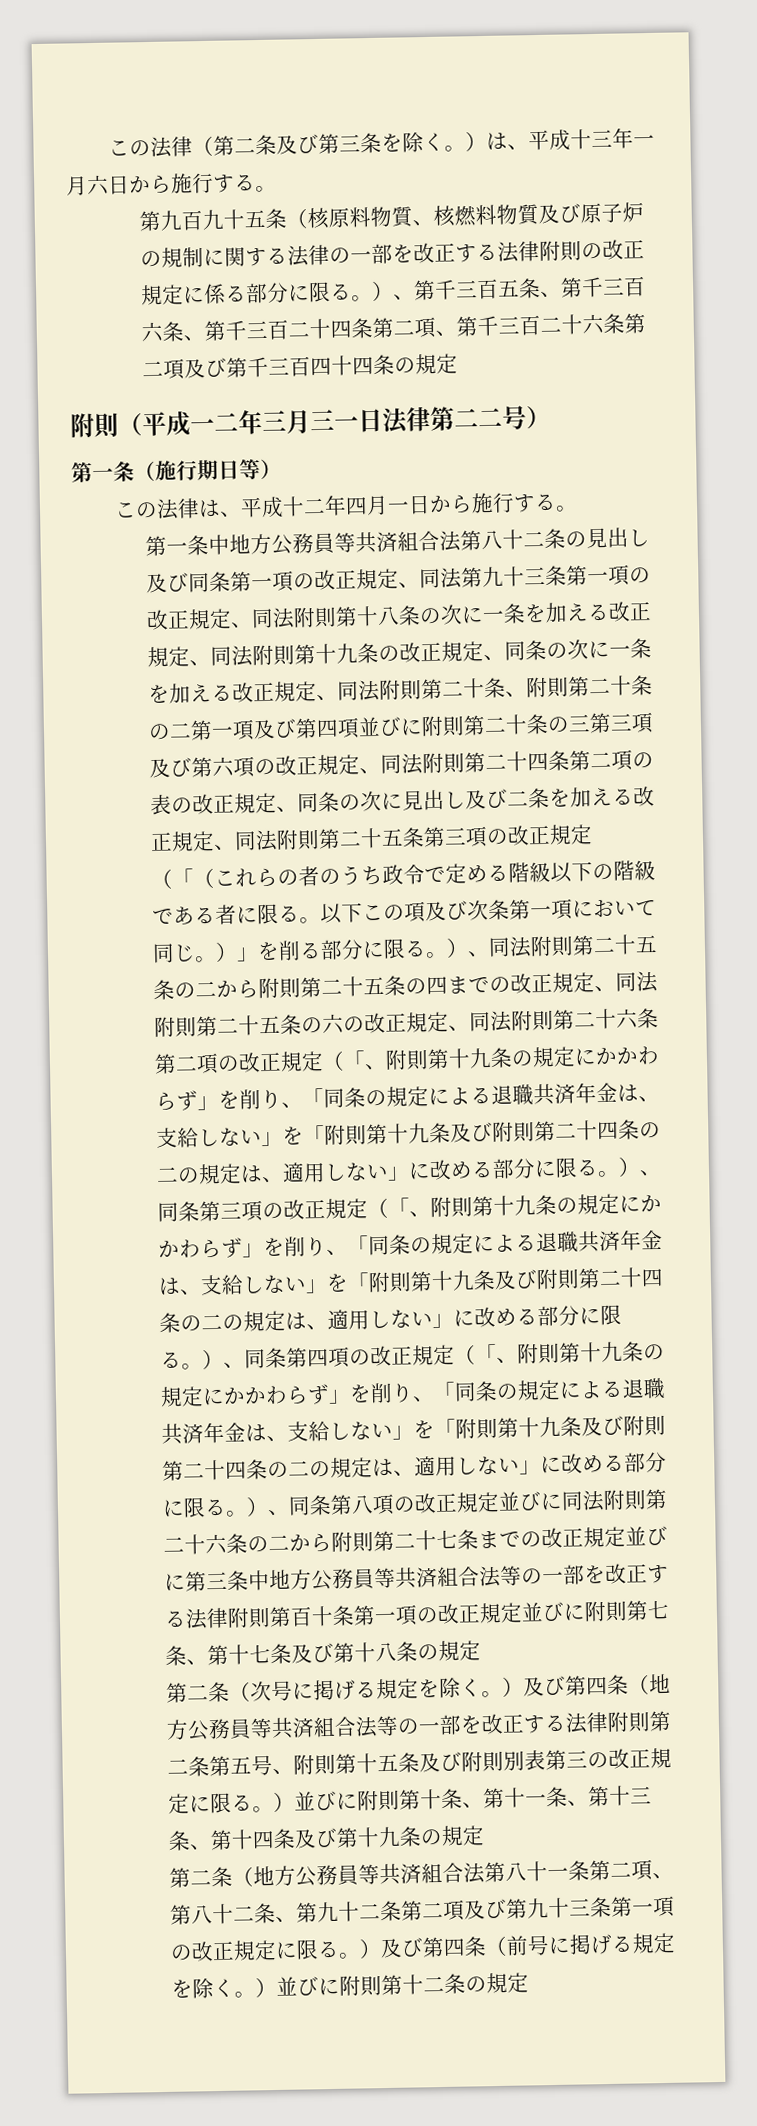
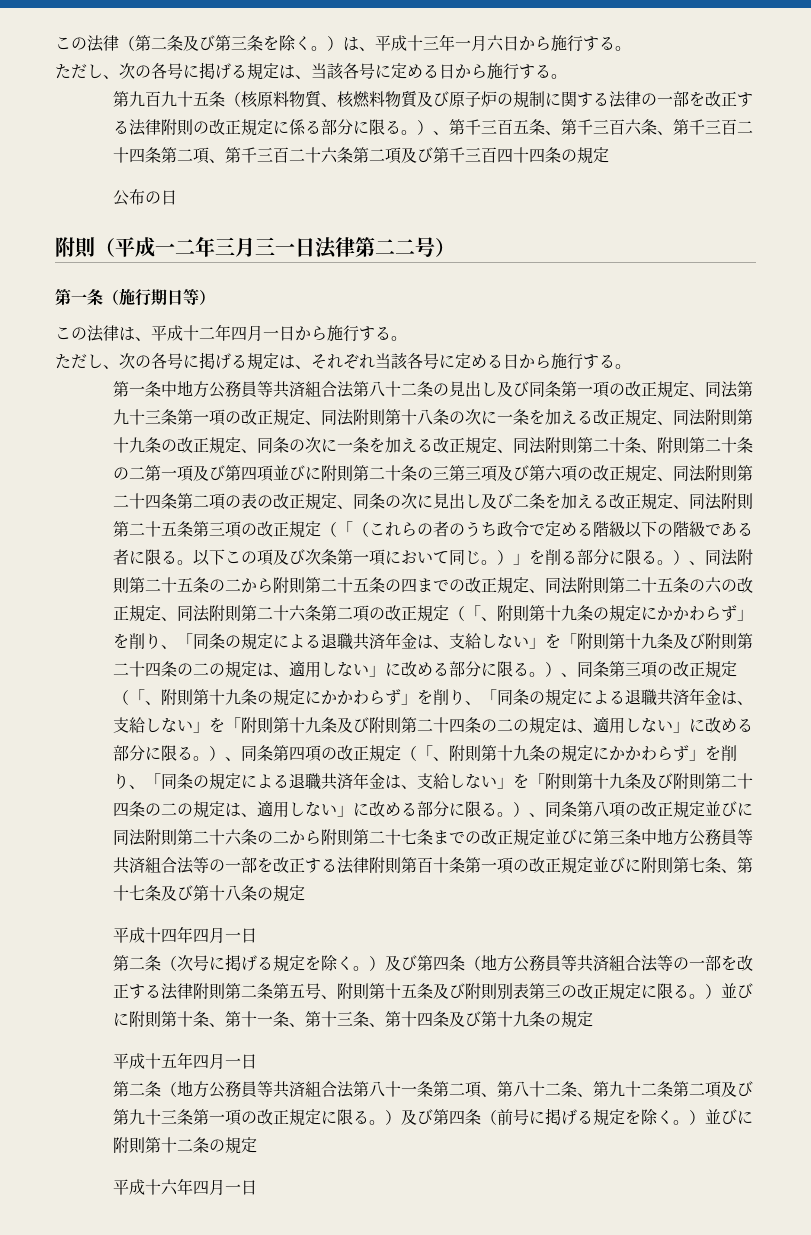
(277, 189) none -> [55,62,567,80] // ただし、次の各号に掲げる規定は、当該各号に定める日から施行する。
(458, 363) none -> [113,189,178,206] // 公布の日
(579, 508) none -> [55,352,631,370] // ただし、次の各号に掲げる規定は、それぞれ当該各号に定める日から施行する。
(481, 1650) none -> [113,926,258,943] // 平成十四年四月一日
(485, 1835) none -> [113,1052,258,1069] // 平成十五年四月一日
(529, 1982) none -> [113,1178,258,1195] // 平成十六年四月一日

